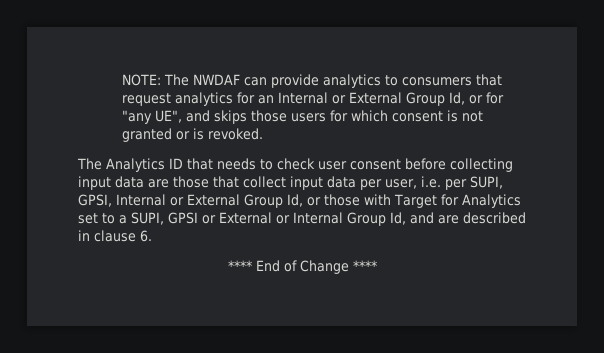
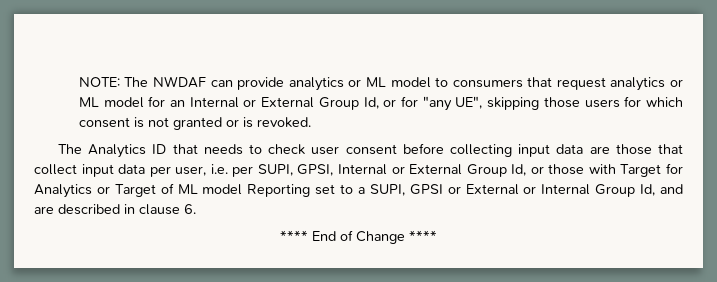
(382, 81) none -> [348,77,431,88] or ML model
(234, 99) none -> [669,79,683,87] [78,97,144,108] or ML model
[186,110,248,124] and skips -> [487,97,540,110] skipping
(521, 201) none -> [96,183,311,197] or Target of ML model Reporting

